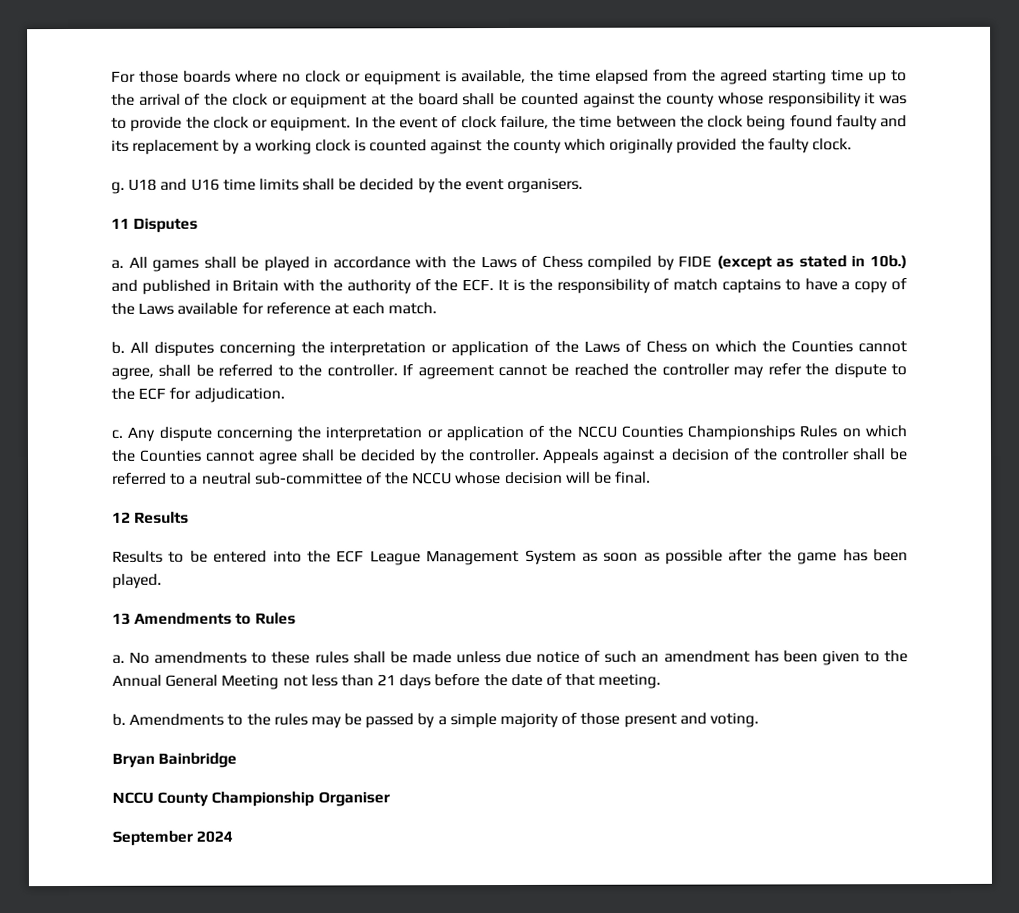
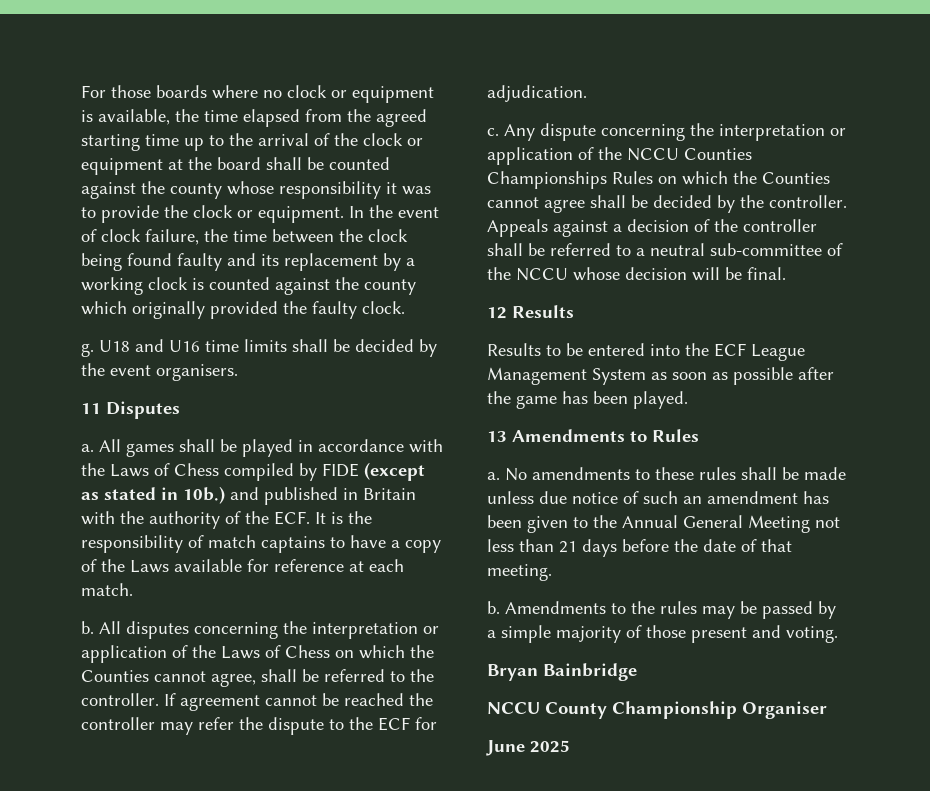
[112,830,234,846] September 2024 -> [486,740,570,756] June 2025

